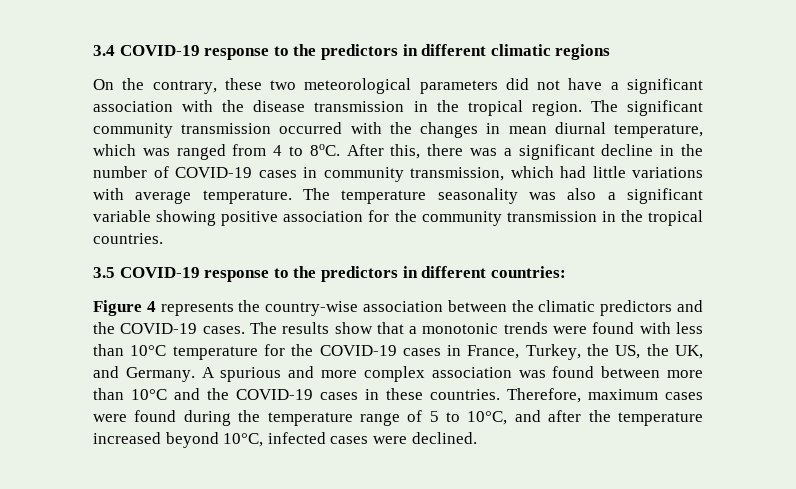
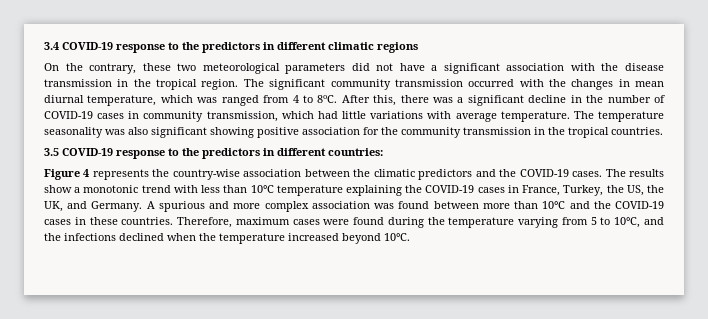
[607,188,703,204] [93,210,151,222] a significant variable -> [151,127,207,138] significant
[376,322,404,334] that -> (72, 189) none
[503,322,635,334] trends were found -> [141,185,171,193] trend
[263,344,285,356] for -> [346,185,403,196] explaining
[359,410,423,426] range of -> [518,217,588,228] varying from
[548,410,703,426] [93,432,477,448] after the temperature increased beyond 10°C, infected cases were declined. -> [44,233,410,244] the infections declined when the temperature increased beyond 10°C.

